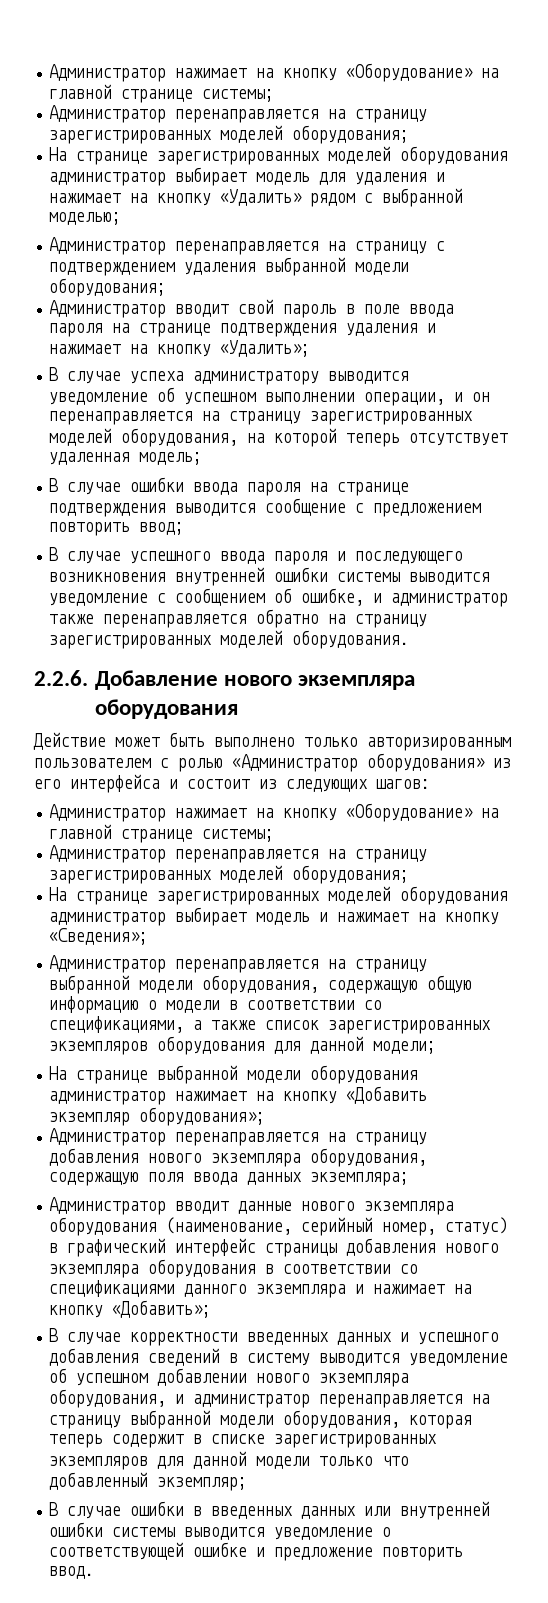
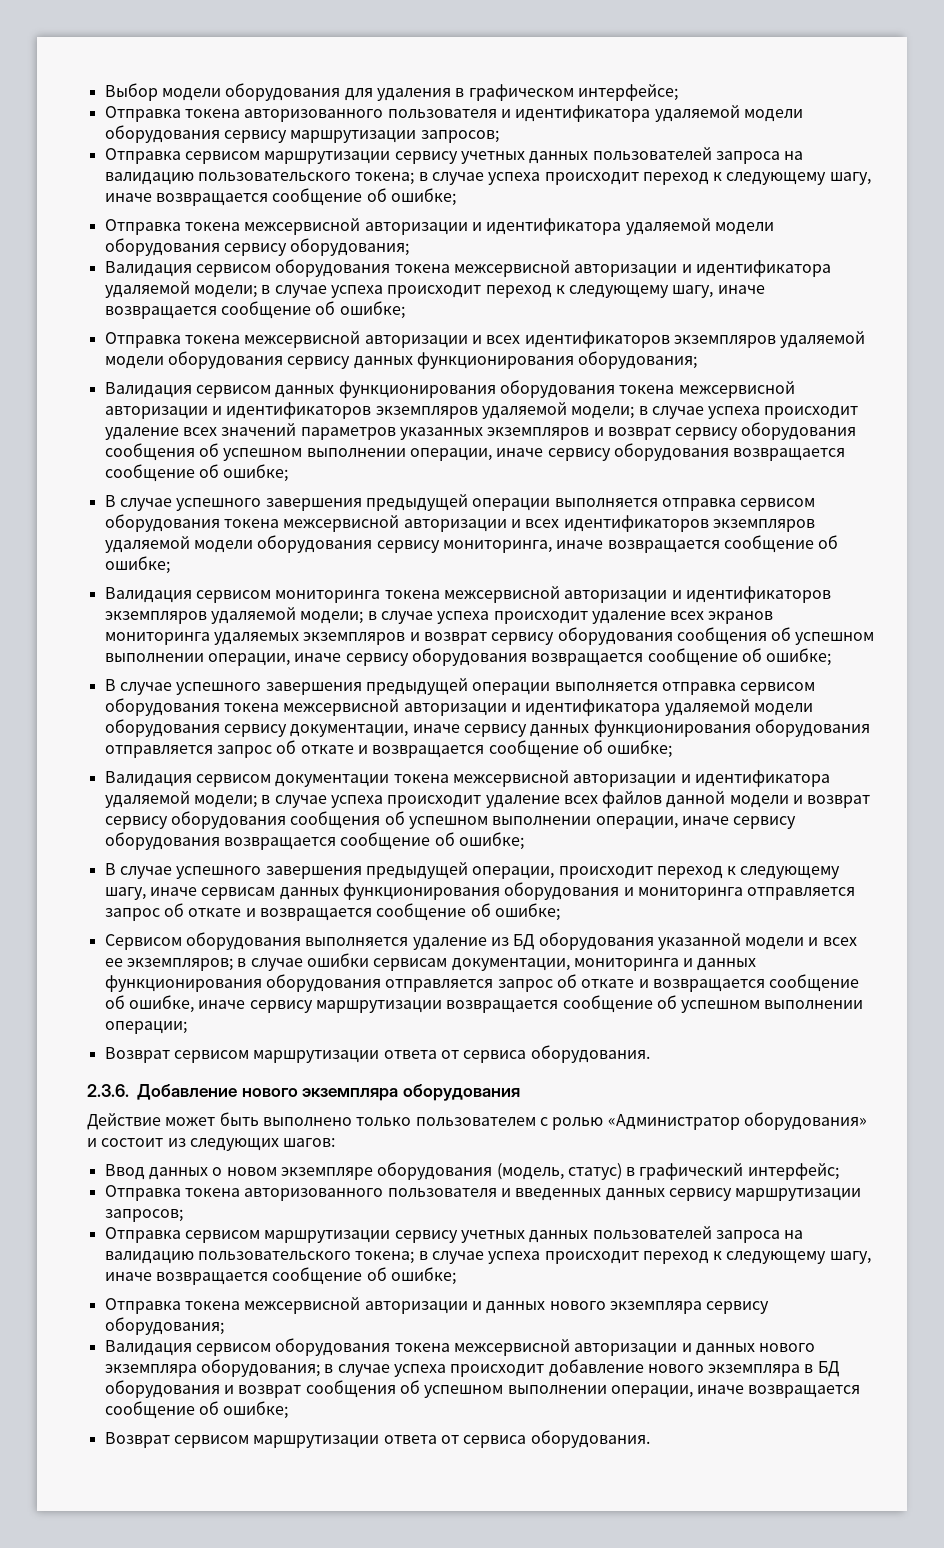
[49,63,500,82] [49,84,275,103] [49,105,428,123] [49,125,410,144] [49,146,509,165] [49,167,446,186] [49,188,464,207] [49,212,122,225] [49,237,446,255] [49,257,410,276] [49,278,167,297] [49,299,455,318] [49,323,437,337] [49,340,311,357] [49,367,410,385] [49,387,491,406] [49,411,474,425] [49,428,509,447] [49,452,203,465] [49,477,410,496] [49,498,482,517] [49,522,185,536] [49,547,464,565] [49,567,491,586] [49,588,509,607] [49,609,428,628] [49,630,284,649] Администратор нажимает на кнопку «Оборудование» на главной странице системы; // Администратор перенаправляется на страницу зарегистрированных моделей оборудования; // На странице зарегистрированных моделей оборудования администратор выбирает модель для удаления и нажимает на кнопку «Удалить» рядом с выбранной моделью; // Администратор перенаправляется на страницу с подтверждением удаления выбранной модели оборудования; // Администратор вводит свой пароль в поле ввода пароля на странице подтверждения удаления и нажимает на кнопку «Удалить»; // В случае успеха администратору выводится уведомление об успешном выполнении операции, и он перенаправляется на страницу зарегистрированных моделей оборудования, на которой теперь отсутствует удаленная модель; // В случае ошибки ввода пароля на странице подтверждения выводится сообщение с предложением повторить ввод; // В случае успешного ввода пароля и последующего возникновения внутренней ошибки системы выводится уведомление с сообщением об ошибке, и администратор также перенаправляется обратно на страницу зарегистрированных моделей -> [104,83,678,101] [104,105,803,122] [104,125,499,143] [104,147,804,164] [104,172,871,185] [104,188,456,206] [104,218,774,235] [104,238,410,256] [104,259,831,277] [104,281,765,298] [104,301,405,319] [104,331,866,348] [104,351,698,369] [104,380,795,398] [104,402,859,419] [104,422,857,440] [104,443,846,461] [104,464,289,482] [104,494,816,511] [104,514,815,532] [104,535,839,553] [104,556,170,574] [104,586,831,603] [104,607,774,624] [104,627,875,645] [104,648,832,666] [104,678,816,695] [104,698,813,716] [104,719,870,737] [104,740,673,758] [104,770,830,787] [104,791,871,808] [104,811,797,829] [104,832,524,850] [104,862,841,879] [104,882,856,900] [104,903,560,921] [104,932,857,950] [104,953,757,971] [104,974,860,992] [104,995,864,1013] [104,1021,187,1034] [104,1047,527,1063] Выбор модели оборудования для удаления в графическом интерфейсе; // Отправка токена авторизованного пользователя и идентификатора удаляемой модели оборудования сервису маршрутизации запросов; // Отправка сервисом маршрутизации сервису учетных данных пользователей запроса на валидацию пользовательского токена; в случае успеха происходит переход к следующему шагу, иначе возвращается сообщение об ошибке; // Отправка токена межсервисной авторизации и идентификатора удаляемой модели оборудования сервису оборудования; // Валидация сервисом оборудования токена межсервисной авторизации и идентификатора удаляемой модели; в случае успеха происходит переход к следующему шагу, иначе возвращается сообщение об ошибке; // Отправка токена межсервисной авторизации и всех идентификаторов экземпляров удаляемой модели оборудования сервису данных функционирования оборудования; // Валидация сервисом данных функционирования оборудования токена межсервисной авторизации и идентификаторов экземпляров удаляемой модели; в случае успеха происходит удаление всех значений параметров указанных экземпляров и возврат сервису оборудования сообщения об успешном выполнении операции, иначе сервису оборудования возвращается сообщение об ошибке; // В случае успешного завершения предыдущей операции выполняется отправка сервисом оборудования токена межсервисной авторизации и всех идентификаторов экземпляров удаляемой модели оборудования сервису мониторинга, иначе возвращается сообщение об ошибке; // Валидация сервисом мониторинга токена межсервисной авторизации и идентификаторов экземпляров удаляемой модели; в случае успеха происходит удаление всех экранов мониторинга удаляемых экземпляров и возврат сервису оборудования сообщения об успешном выполнении операции, иначе сервису оборудования возвращается сообщение об ошибке; // В случае успешного завершения предыдущей операции выполняется отправка сервисом оборудования токена межсервисной авторизации и идентификатора удаляемой модели оборудования сервису документации, иначе сервису данных функционирования оборудования отправляется запрос об откате и возвращается сообщение об ошибке; // Валидация сервисом документации токена межсервисной авторизации и идентификатора удаляемой модели; в случае успеха происходит удаление всех файлов данной модели и возврат сервису оборудования сообщения об успешном выполнении операции, иначе сервису оборудования возвращается сообщение об ошибке; // В случае успешного завершения предыдущей операции, происходит переход к следующему шагу, иначе сервисам данных функционирования оборудования и мониторинга отправляется запрос об откате и возвращается сообщение об ошибке; // Сервисом оборудования выполняется удаление из БД оборудования указанной модели и всех ее экземпляров; в случае ошибки сервисам документации, мониторинга и данных функционирования оборудования отправляется запрос об откате и возвращается сообщение об ошибке, иначе сервису маршрутизации возвращается сообщение об успешном выполнении операции; // Возврат сервисом маршрутизации ответа от сервиса
[34,670,88,686] 2.2.6. -> [87,1084,129,1097] 2.3.6.
[367,737,511,751] авторизированным -> (412, 1121) none
[493,758,511,768] [34,774,160,793] из его интерфейса -> (867, 1121) none
[49,803,500,822] [49,824,275,843] [49,845,428,863] [49,865,410,884] [49,886,509,905] [49,907,500,926] [49,928,149,945] [49,955,428,973] [49,975,473,994] [49,996,383,1014] [49,1016,492,1034] [49,1036,437,1055] [49,1065,419,1084] [49,1086,428,1105] [49,1107,266,1126] [49,1128,428,1146] [49,1148,428,1167] [49,1172,410,1186] [49,1197,455,1215] [49,1217,509,1236] [49,1238,500,1257] [49,1259,419,1278] [49,1280,473,1298] [49,1300,212,1318] [49,1328,500,1346] [49,1348,509,1366] [49,1368,410,1387] [49,1389,491,1408] [49,1410,473,1429] [49,1434,438,1448] [49,1451,410,1470] [49,1472,248,1491] [49,1501,491,1520] [49,1522,392,1540] [49,1542,464,1561] [49,1566,95,1579] Администратор нажимает на кнопку «Оборудование» на главной странице системы; // Администратор перенаправляется на страницу зарегистрированных моделей оборудования; // На странице зарегистрированных моделей оборудования администратор выбирает модель и нажимает на кнопку «Сведения»; // Администратор перенаправляется на страницу выбранной модели оборудования, содержащую общую информацию о модели в соответствии со спецификациями, а также список зарегистрированных экземпляров оборудования для данной модели; // На странице выбранной модели оборудования администратор нажимает на кнопку «Добавить экземпляр оборудования»; // Администратор перенаправляется на страницу добавления нового экземпляра оборудования, содержащую поля ввода данных экземпляра; // Администратор вводит данные нового экземпляра оборудования (наименование, серийный номер, статус) в графический интерфейс страницы добавления нового экземпляра оборудования в соответствии со спецификациями данного экземпляра и нажимает на кнопку «Добавить»; // В случае корректности введенных данных и успешного добавления сведений в систему выводится уведомление об успешном добавлении нового экземпляра оборудования, и администратор перенаправляется на страницу выбранной модели оборудования, которая теперь содержит в списке зарегистрированных экземпляров для данной модели только что добавленный экземпляр; // В случае ошибки в введенных данных или внутренней ошибки системы выводится уведомление о соответствующей ошибке и предложение повторить ввод. -> [104,1162,839,1180] [104,1185,862,1201] [104,1209,183,1222] [104,1226,804,1243] [104,1251,871,1264] [104,1267,456,1285] [104,1297,770,1314] [104,1317,224,1335] [104,1338,816,1356] [104,1359,839,1377] [104,1380,861,1398] [104,1401,289,1419] [104,1430,650,1448] Ввод данных о новом экземпляре оборудования (модель, статус) в графический интерфейс; // Отправка токена авторизованного пользователя и введенных данных сервису маршрутизации запросов; // Отправка сервисом маршрутизации сервису учетных данных пользователей запроса на валидацию пользовательского токена; в случае успеха происходит переход к следующему шагу, иначе возвращается сообщение об ошибке; // Отправка токена межсервисной авторизации и данных нового экземпляра сервису оборудования; // Валидация сервисом оборудования токена межсервисной авторизации и данных нового экземпляра оборудования; в случае успеха происходит добавление нового экземпляра в БД оборудования и возврат сообщения об успешном выполнении операции, иначе возвращается сообщение об ошибке; // Возврат сервисом маршрутизации ответа от сервиса оборудования.

